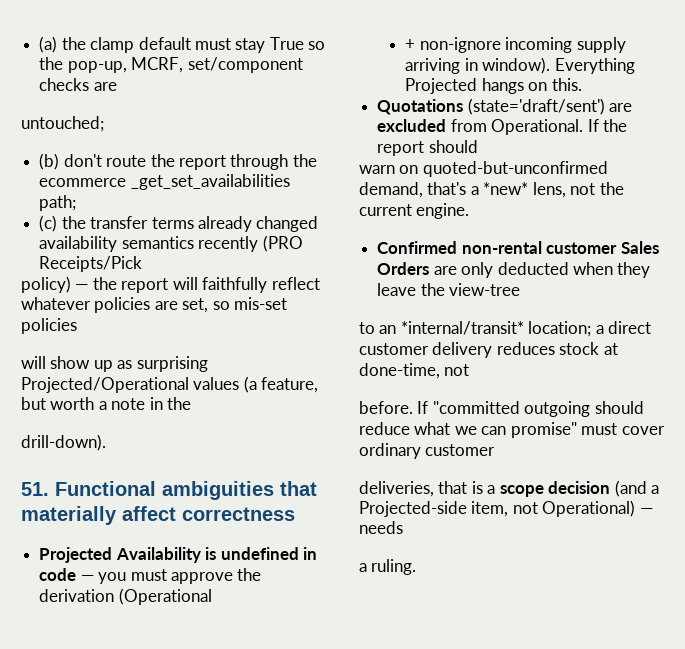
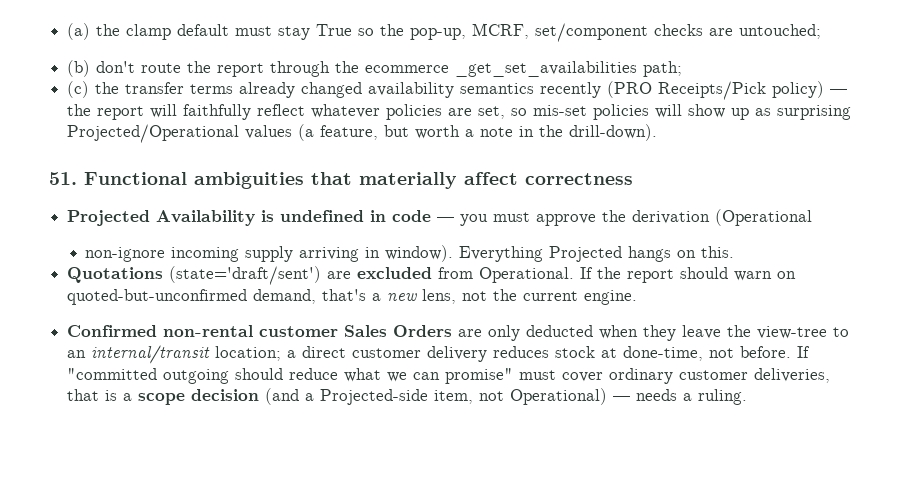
(117, 86) // -> (734, 32) none
(143, 264) // -> (767, 90) none
(77, 326) // -> (650, 112) none
(192, 403) // -> (564, 131) none
[405,39,416,50] + -> (813, 217) none
(478, 146) // -> (729, 273) none
[483,182,529,195] *new* -> [387,293,418,301] new
(521, 289) // -> (828, 332) none
[400,321,524,335] *internal/transit* -> [91,345,211,364] internal/transit
(470, 370) // -> (735, 353) none
(496, 450) // -> (749, 375) none
(403, 527) // -> (678, 395) none

